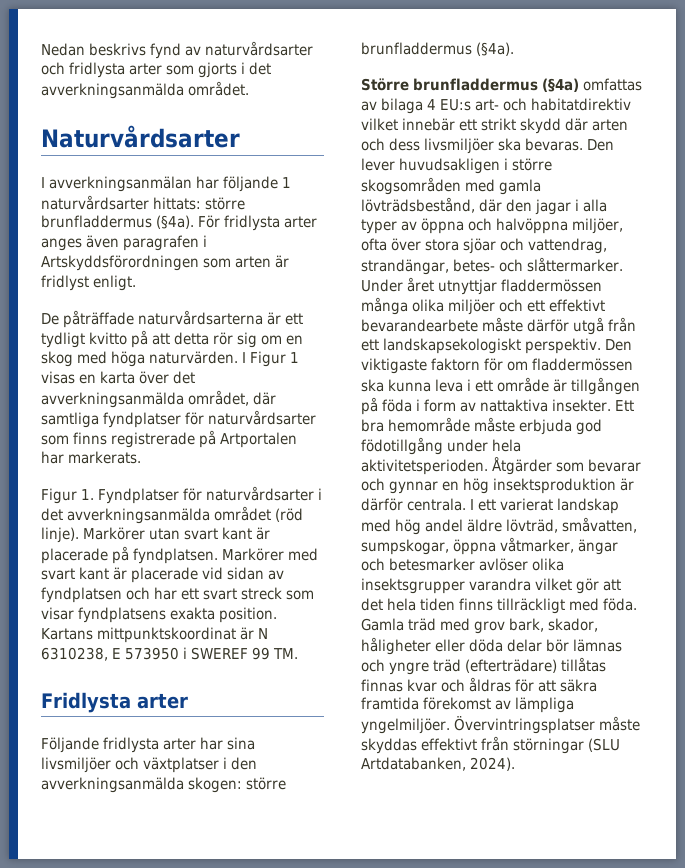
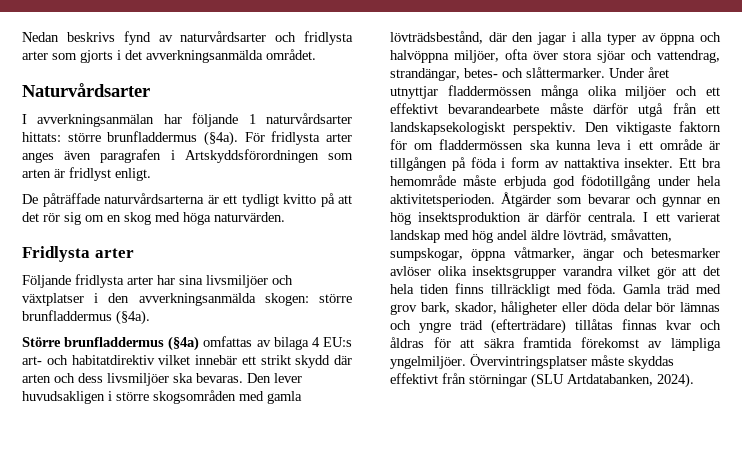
[174,332,210,345] detta -> [22,212,39,222] det
[242,351,300,367] [41,371,196,384] [41,390,277,408] [41,410,317,428] [41,430,298,448] [41,451,142,464] [41,486,323,504] [41,506,304,524] [41,527,271,543] [41,546,319,564] [41,567,285,583] [41,587,315,603] [41,607,278,623] [41,627,269,643] [41,647,299,661] I Figur 1 visas en karta över det avverkningsanmälda området, där samtliga fyndplatser för naturvårdsarter som finns registrerade på Artportalen har markerats. // Figur 1. Fyndplatser för naturvårdsarter i det avverkningsanmälda området (röd linje). Markörer utan svart kant är placerade på fyndplatsen. Markörer med svart kant är placerade vid sidan av fyndplatsen och har ett svart streck som visar fyndplatsens exakta position. Kartans mittpunktskoordinat är N 6310238, E 573950 i SWEREF 99 TM. -> (285, 217) none

